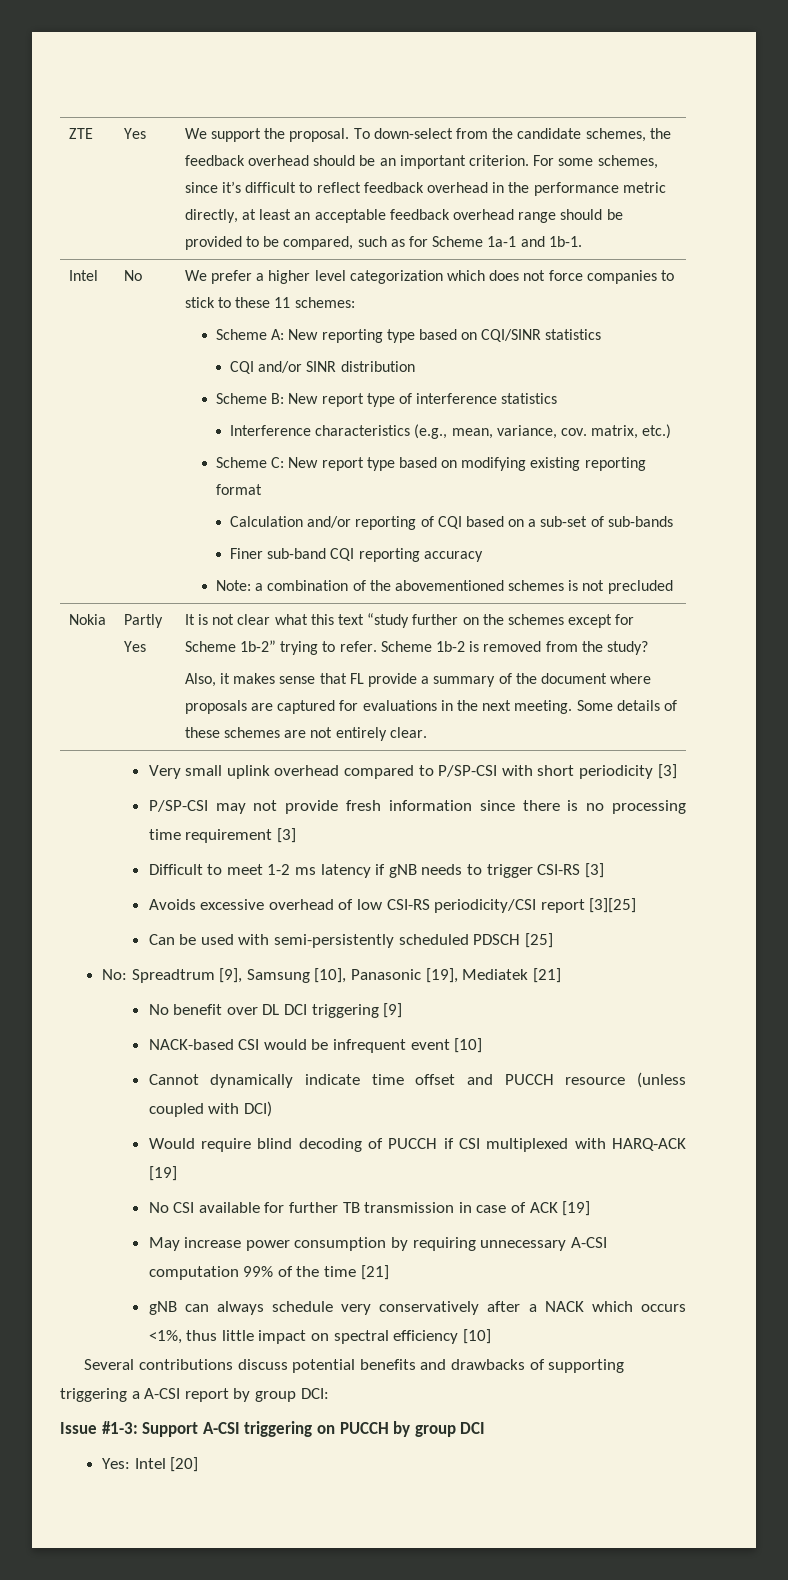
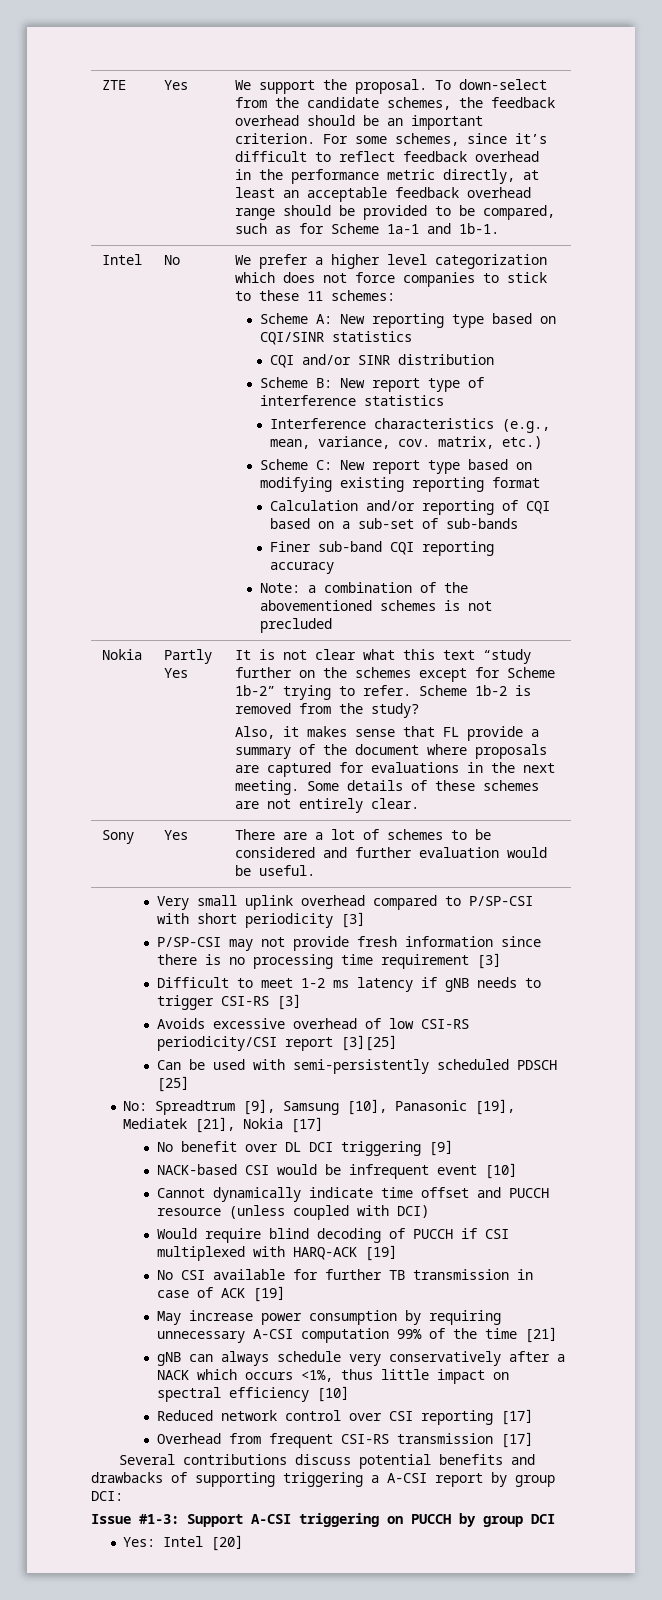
(427, 732) none -> [101,830,134,844] [163,830,188,840] [234,829,491,840] [234,847,547,858] [234,865,315,876] // Sony | Yes | There are a lot of schemes to be considered and further evaluation would be useful.
[532,968,561,983] [21] -> [195,1117,324,1133] [21], Nokia [17]
(491, 1336) none -> [156,1409,533,1425] [156,1432,533,1448] // Reduced network control over CSI reporting [17] // Overhead from frequent CSI-RS transmission [17]

